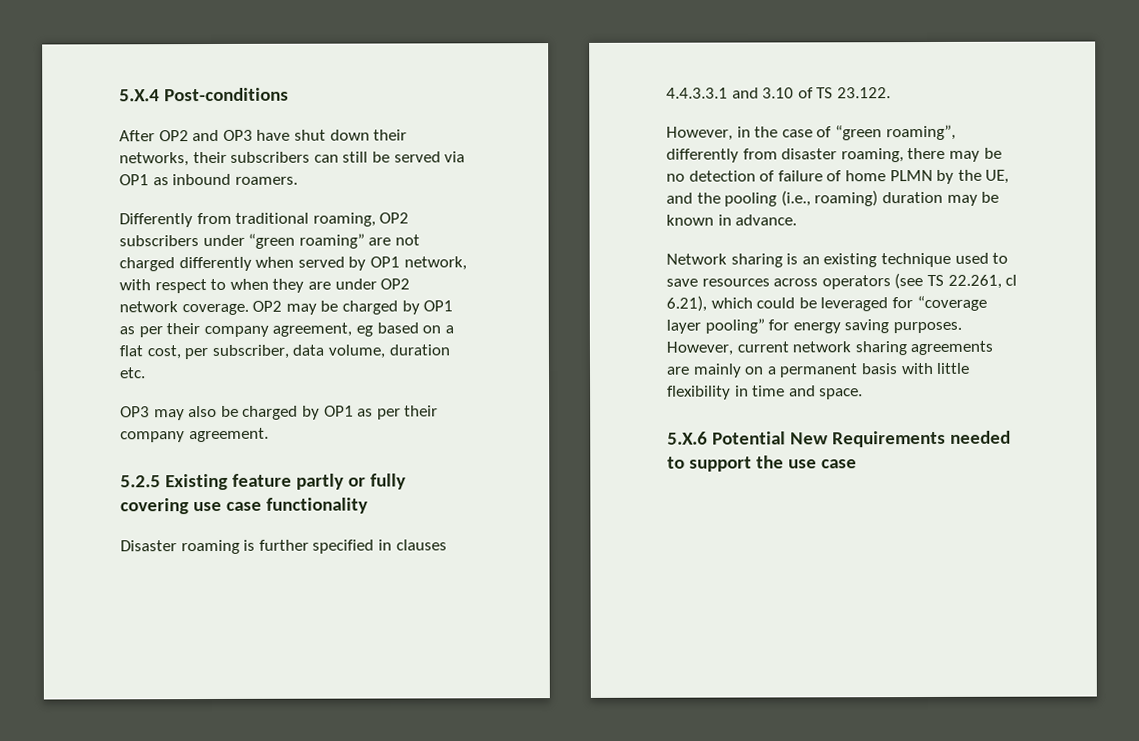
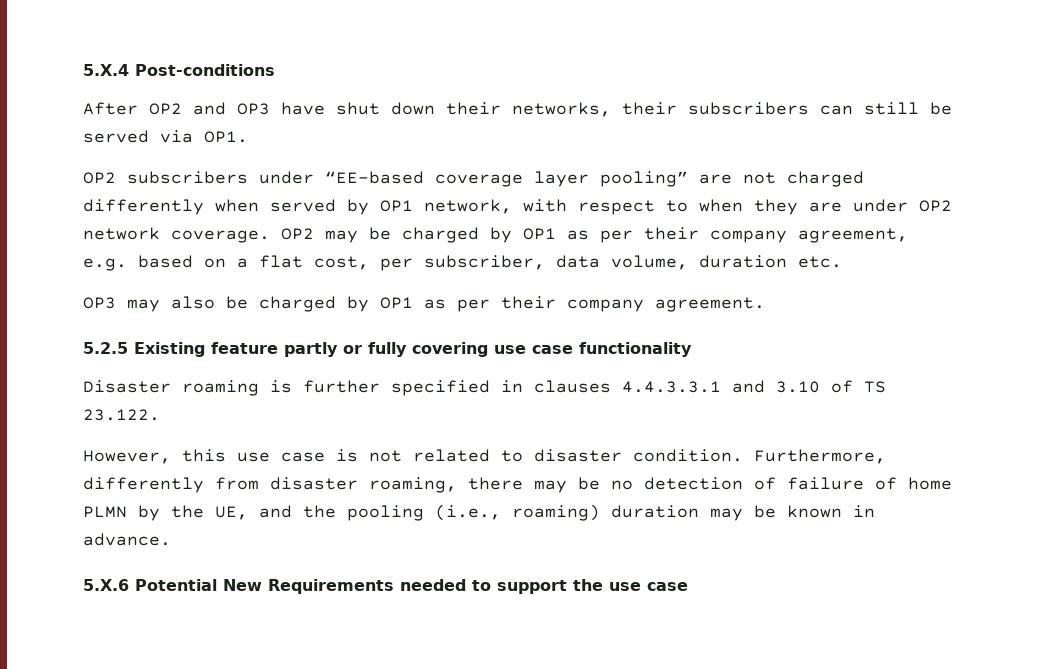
[119,173,298,186] [119,212,410,228] [119,233,365,249] OP1 as inbound roamers. // Differently from traditional roaming, OP2 subscribers under “green roaming” -> [204,131,248,143] [83,171,688,187] OP1. // OP2 subscribers under “EE-based coverage layer pooling”
[355,325,373,337] eg -> [83,258,127,271] e.g.
[736,124,956,141] in the case of “green roaming”, -> [182,449,886,464] this use case is not related to disaster condition. Furthermore,
[666,252,1009,268] [666,273,1018,290] [666,295,987,312] [666,318,962,334] [666,340,994,356] [666,362,971,378] [667,385,864,400] // Network sharing is an existing technique used to save resources across operators (see TS 22.261, cl 6.21), which could be leveraged for “coverage layer pooling” for energy saving purposes. However, current network sharing agreements are mainly on a permanent basis with little flexibility in time and space. -> (171, 539) none

